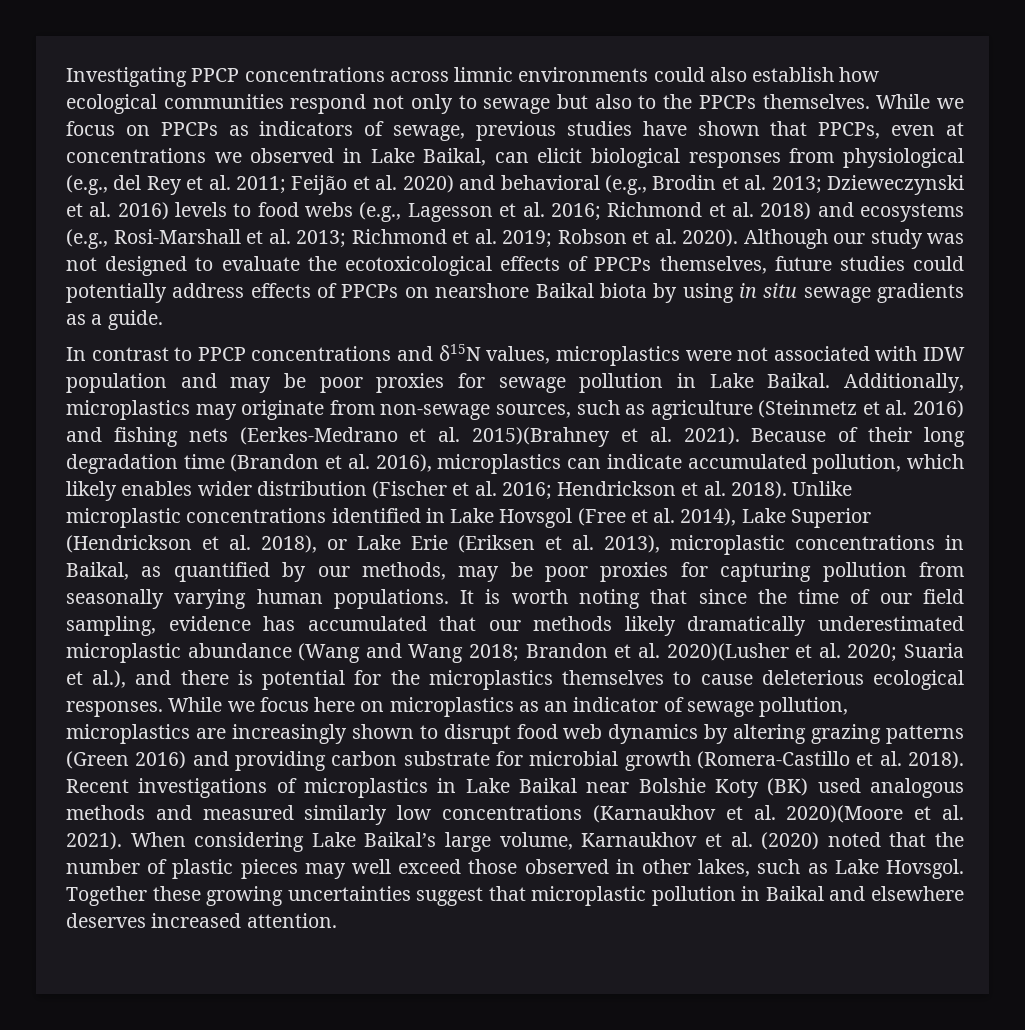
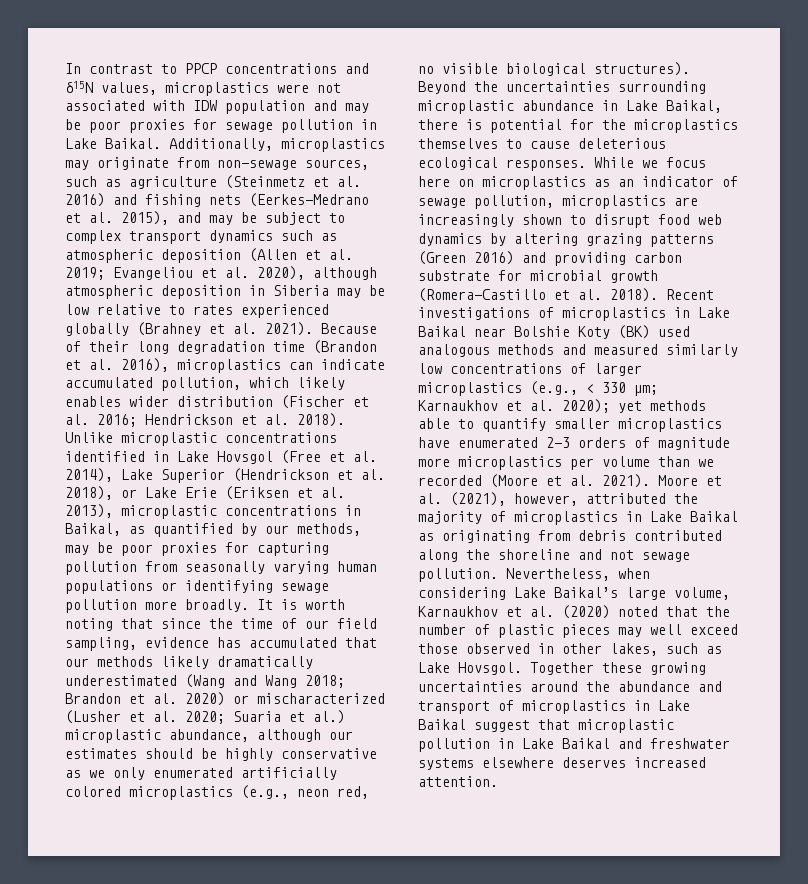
[66,67,880,87] [66,94,964,114] [66,121,965,141] [66,148,964,168] [66,175,964,195] [66,202,965,222] [66,229,964,249] [66,256,964,276] [66,283,965,303] [66,310,163,330] Investigating PPCP concentrations across limnic environments could also establish how ecological communities respond not only to sewage but also to the PPCPs themselves. While we focus on PPCPs as indicators of sewage, previous studies have shown that PPCPs, even at concentrations we observed in Lake Baikal, can elicit biological responses from physiological (e.g., del Rey et al. 2011; Feijão et al. 2020) and behavioral (e.g., Brodin et al. 2013; Dzieweczynski et al. 2016) levels to food webs (e.g., Lagesson et al. 2016; Richmond et al. 2018) and ecosystems (e.g., Rosi-Marshall et al. 2013; Richmond et al. 2019; Robson et al. 2020). Although our study was not designed to evaluate the ecotoxicological effects of PPCPs themselves, future studies could potentially address effects of PPCPs on nearshore Baikal biota by using in situ sewage gradients as a guide. // -> (65, 68) none
[472,427,611,447] 2015)(Brahney -> [121,211,345,225] [65,230,337,244] [65,248,353,263] [65,266,377,280] [65,285,385,299] [65,304,329,318] [65,322,201,336] 2015), and may be subject to complex transport dynamics such as atmospheric deposition (Allen et al. 2019; Evangeliou et al. 2020), although atmospheric deposition in Siberia may be low relative to rates experienced globally (Brahney
[333,589,449,609] populations. -> [65,580,329,594] [65,599,249,613] populations or identifying sewage pollution more broadly.
[66,643,292,663] microplastic abundance -> (177, 680) none
[666,643,789,661] 2020)(Lusher -> [185,692,385,706] [65,710,121,724] 2020) or mischaracterized (Lusher
[92,670,172,688] al.), and -> [313,710,345,724] [65,729,353,743] [65,748,377,761] [65,767,337,780] [65,785,369,800] [418,62,690,76] [418,81,706,94] [418,100,722,114] al.) microplastic abundance, although our estimates should be highly conservative as we only enumerated artificially colored microplastics (e.g., neon red, no visible biological structures). Beyond the uncertainties surrounding microplastic abundance in Lake Baikal,
[592,805,965,823] [66,832,186,850] (Karnaukhov et al. 2020)(Moore et al. 2021). When -> [570,363,642,376] [418,381,658,396] [418,399,706,413] [418,418,722,432] [418,437,730,450] [418,456,714,470] [418,474,722,488] [418,492,698,506] [418,511,738,525] [418,530,722,543] [418,549,690,562] [418,568,650,582] of larger microplastics (e.g., < 330 µm; Karnaukhov et al. 2020); yet methods able to quantify smaller microplastics have enumerated 2-3 orders of magnitude more microplastics per volume than we recorded (Moore et al. 2021). Moore et al. (2021), however, attributed the majority of microplastics in Lake Baikal as originating from debris contributed along the shoreline and not sewage pollution. Nevertheless, when
(411, 893) none -> [530,681,722,692] [418,700,690,714] [418,719,466,730] around the abundance and transport of microplastics in Lake Baikal
(761, 893) none -> [522,738,554,749] Lake
(866, 893) none -> [650,738,730,749] [418,758,474,770] freshwater systems

